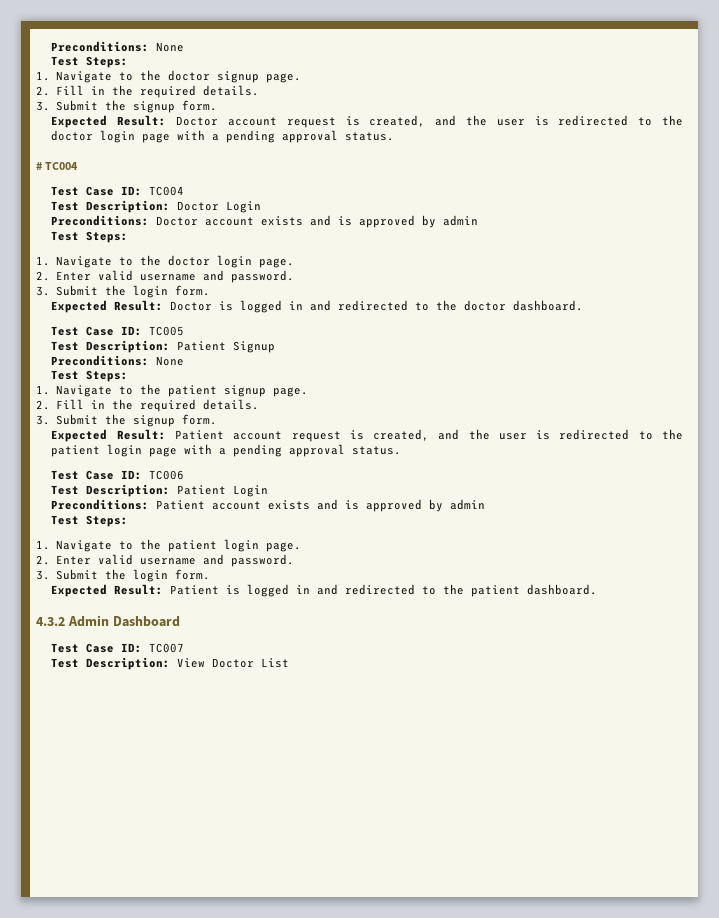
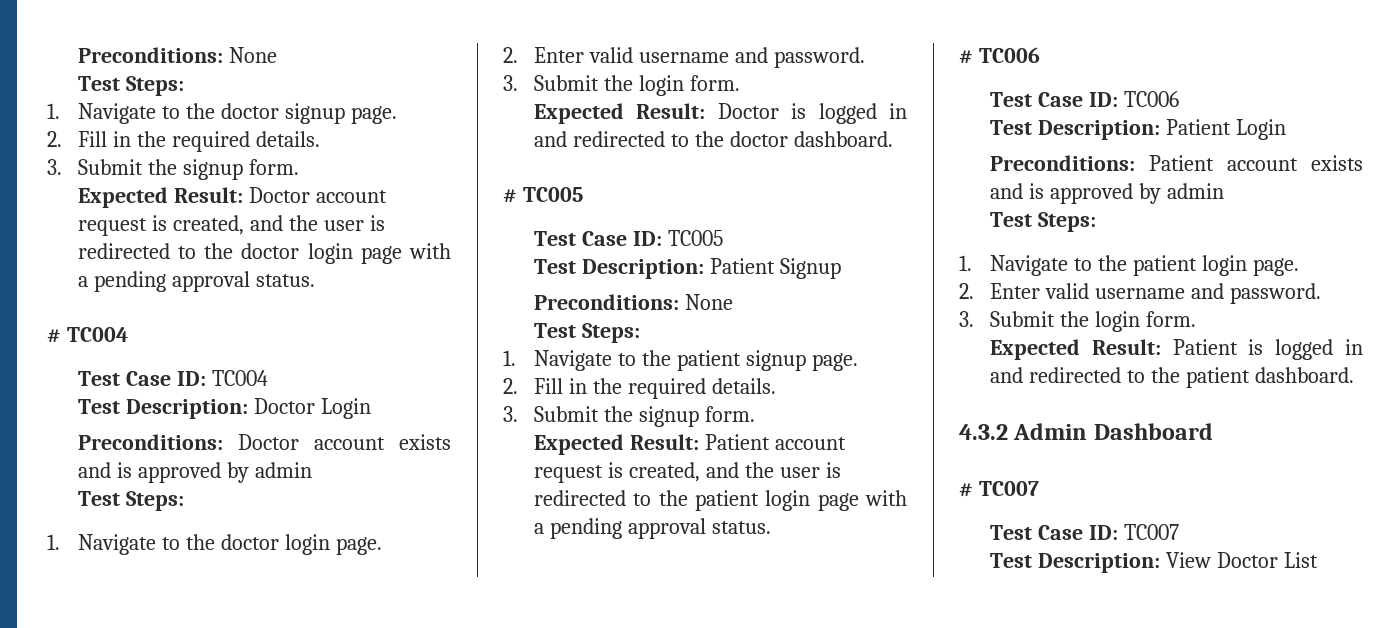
(584, 305) none -> [503,187,583,203] // # TC005
(402, 450) none -> [959,47,1040,64] // # TC006
(180, 621) none -> [959,481,1039,497] // # TC007

